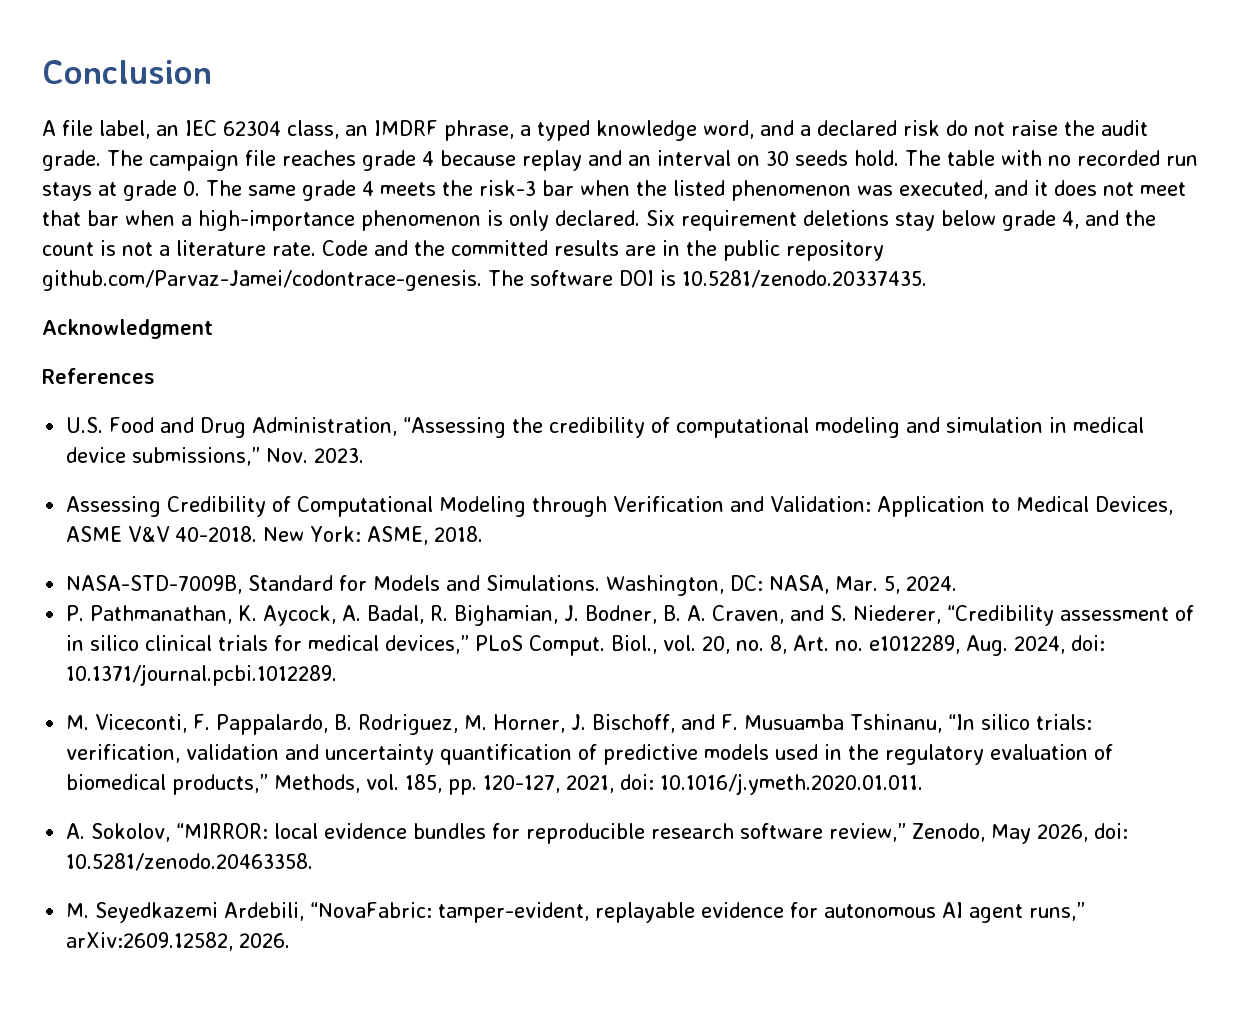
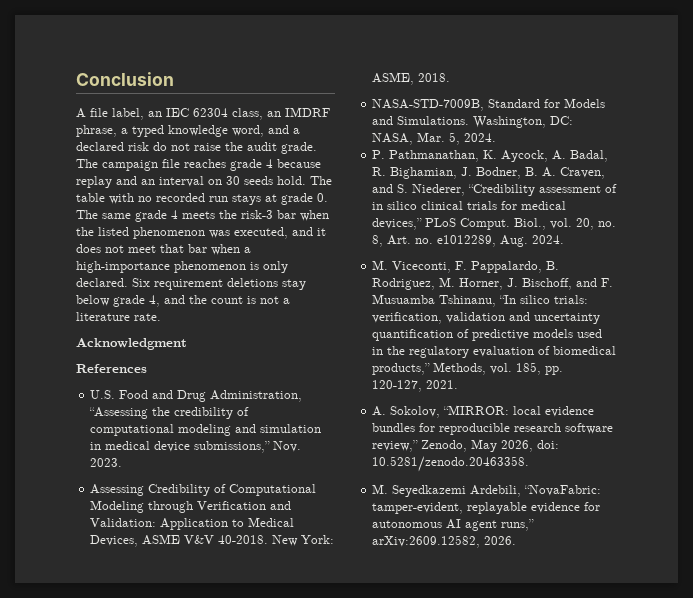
[322,240,884,261] [42,270,927,291] Code and the committed results are in the public repository github.com/Parvaz-Jamei/codontrace-genesis. The software DOI is 10.5281/zenodo.20337435. -> (161, 317) none
[1014,635,1106,654] [66,664,338,686] 2024, doi: 10.1371/journal.pcbi.1012289. -> [532,235,565,244] 2024.
[566,773,924,795] 2021, doi: 10.1016/j.ymeth.2020.01.011. -> [426,380,459,389] 2021.

